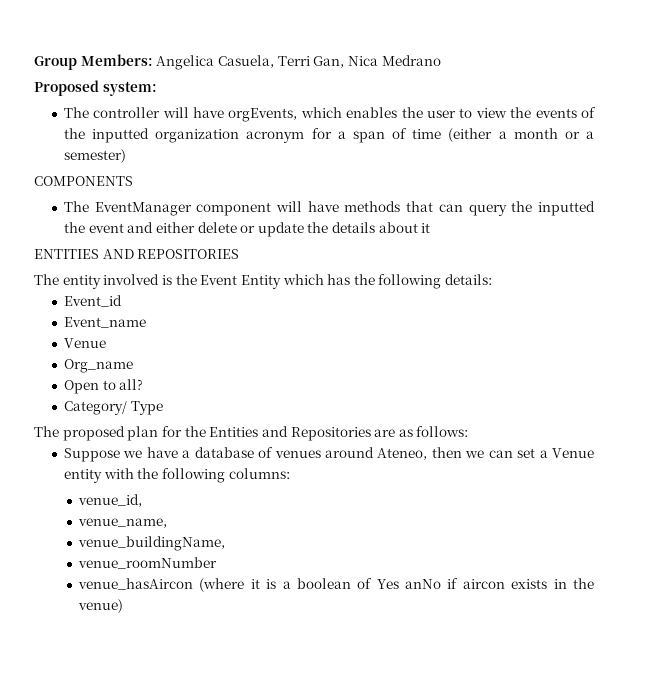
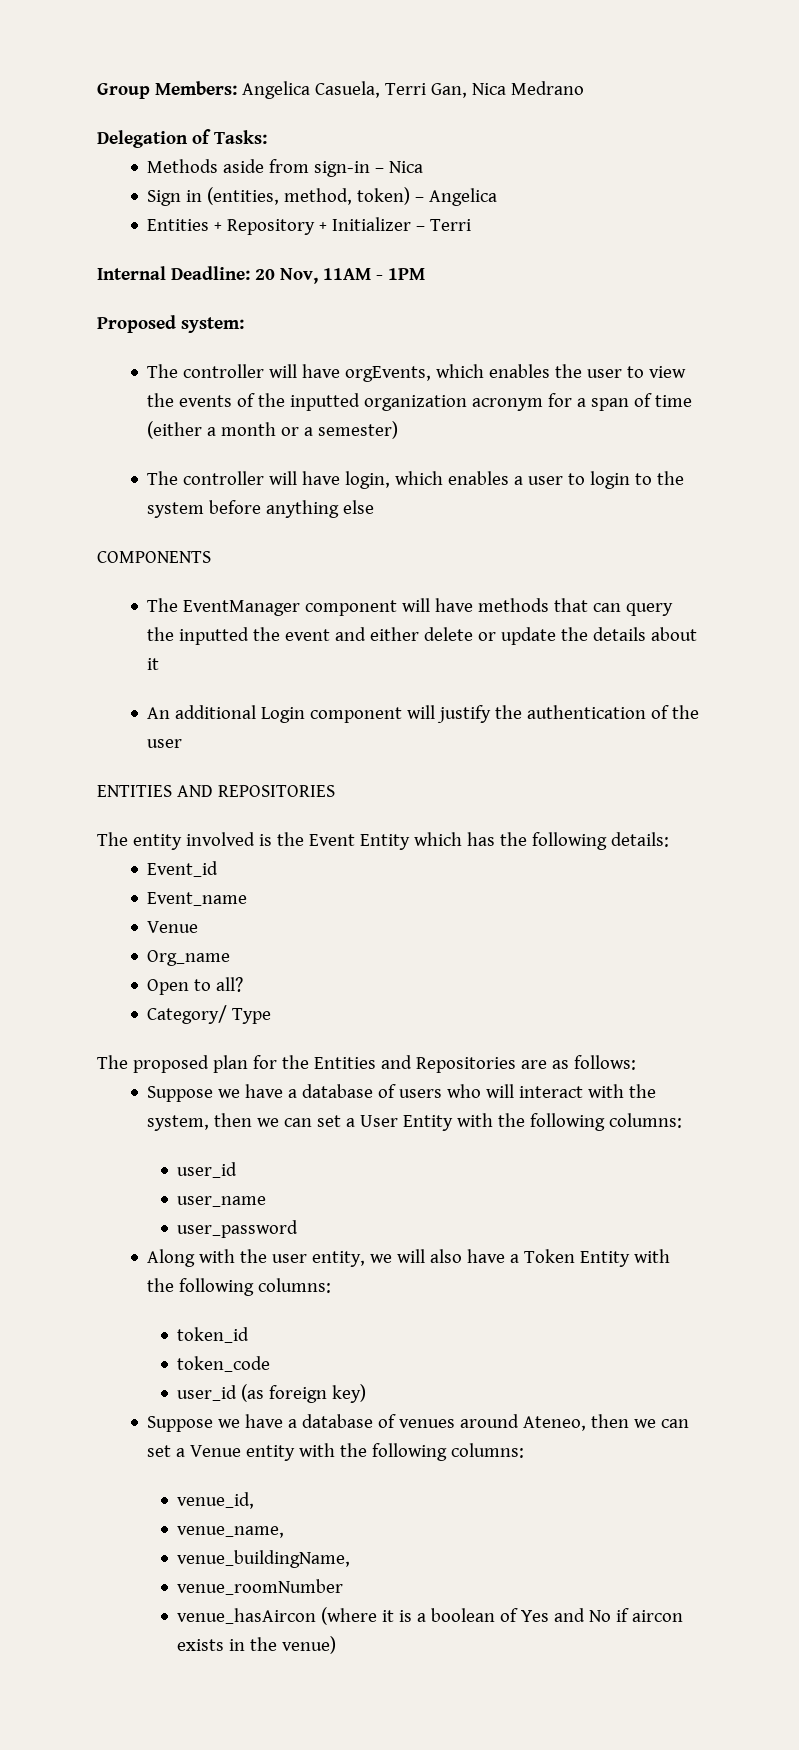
(441, 60) none -> [97,129,267,148] [147,159,424,177] [147,187,498,206] [147,217,472,235] [97,266,425,284] // Delegation of Tasks: // Methods aside from sign-in – Nica // Sign in (entities, method, token) – Angelica // Entities + Repository + Initializer – Terri // Internal Deadline: 20 Nov, 11AM - 1PM
(126, 156) none -> [147,471,685,489] [147,500,375,518] // The controller will have login, which enables a user to login to the system before anything else
(431, 228) none -> [147,705,700,723] [147,739,183,748] // An additional Login component will justify the authentication of the user
(469, 431) none -> [147,1084,657,1102] [147,1113,683,1131] [177,1162,238,1178] [177,1196,267,1207] [177,1220,299,1238] [147,1249,671,1267] [147,1278,332,1296] [177,1327,250,1343] [177,1356,271,1372] [177,1384,367,1403] // Suppose we have a database of users who will interact with the system, then we can set a User Entity with the following columns: // user_id // user_name // user_password // Along with the user entity, we will also have a Token Entity with the following columns: // token_id // token_code // user_id (as foreign key)
[405,579,442,589] anNo -> [554,1608,612,1622] and No

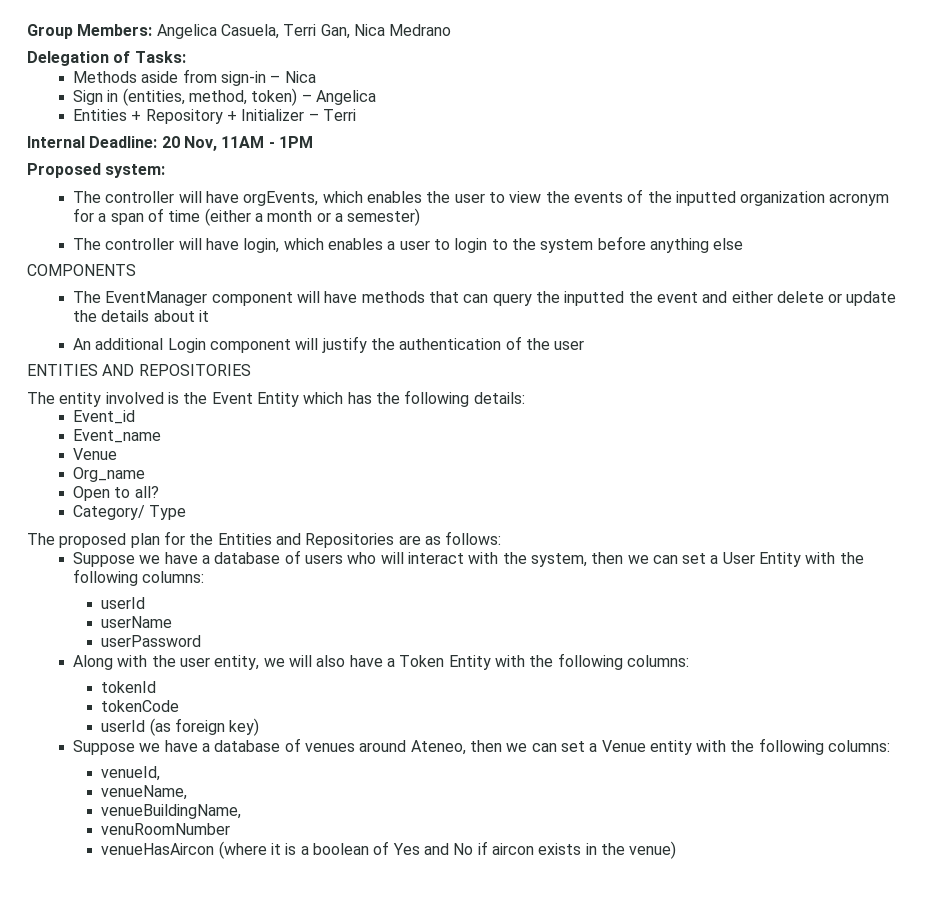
[177,1162,238,1178] [177,1196,267,1207] [177,1220,299,1238] user_id // user_name // user_password -> [101,597,146,609] [101,616,173,628] [101,635,202,647] userId // userName // userPassword
[177,1327,250,1343] [177,1356,271,1372] [177,1385,238,1401] token_id // token_code // user_id -> [101,681,157,693] [101,700,180,712] [101,720,146,732] tokenId // tokenCode // userId
[177,1492,255,1509] [177,1526,285,1538] [177,1550,351,1568] [177,1579,344,1595] [177,1608,317,1624] venue_id, // venue_name, // venue_buildingName, // venue_roomNumber // venue_hasAircon -> [101,766,161,781] [101,785,188,800] [101,804,242,819] [101,823,231,835] [101,843,215,855] venueId, // venueName, // venueBuildingName, // venuRoomNumber // venueHasAircon

